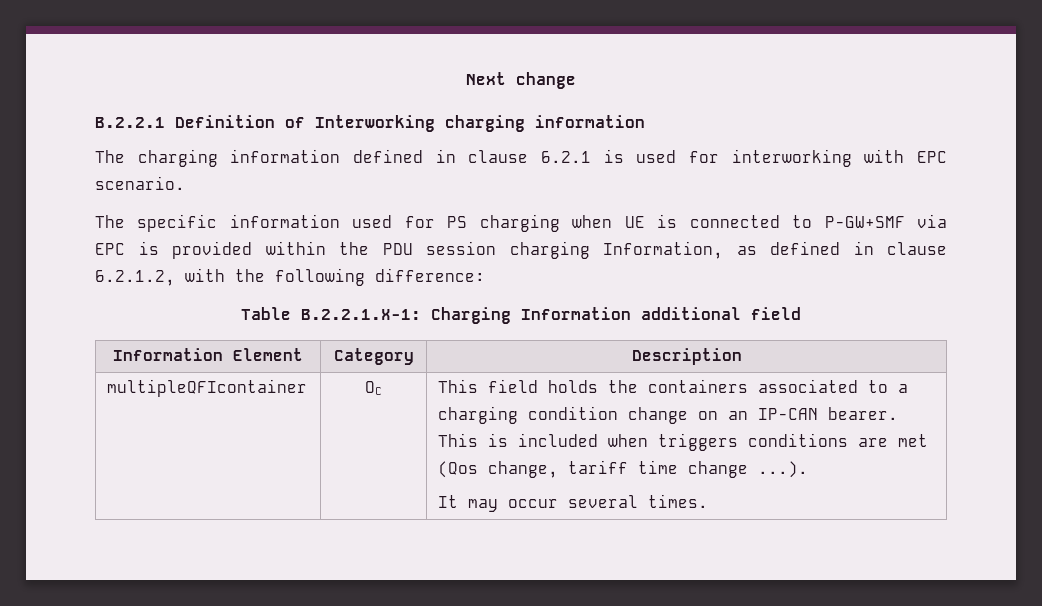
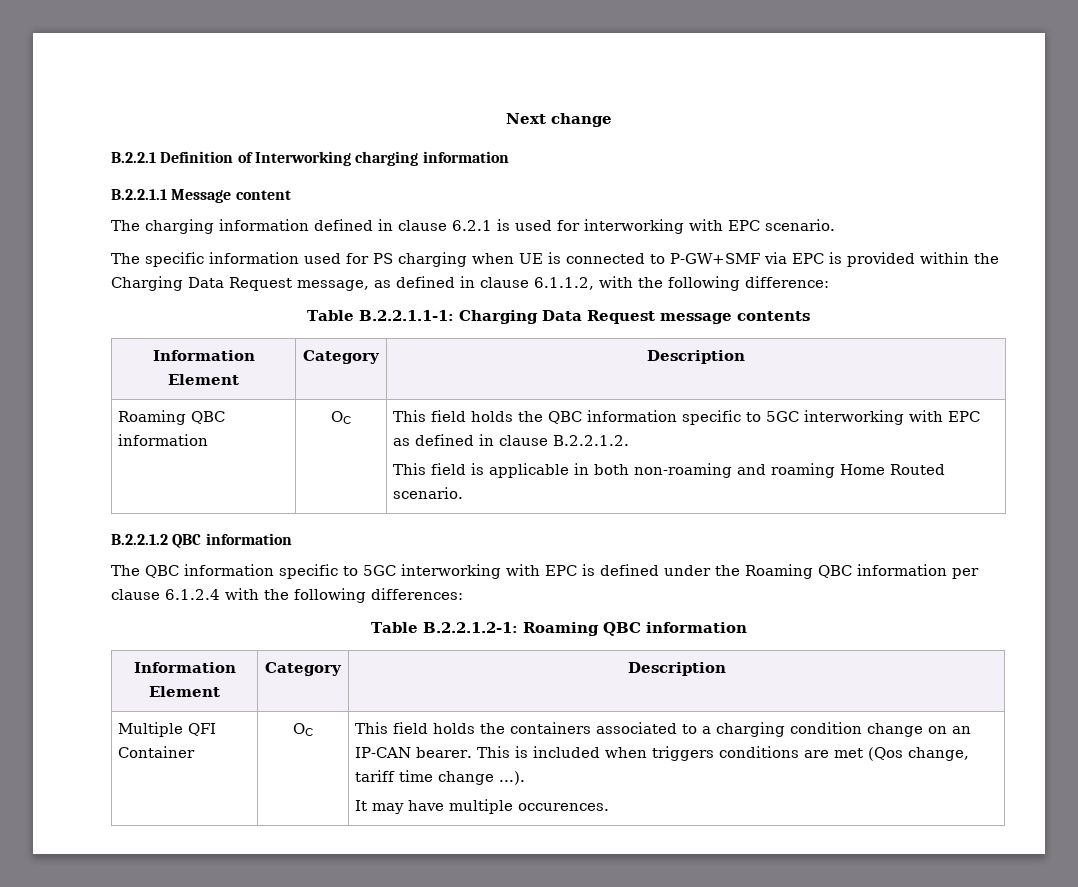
(645, 121) none -> [111,189,291,203] // B.2.2.1.1 Message content
[382,241,947,259] [95,270,175,286] PDU session charging Information, as defined in clause 6.2.1.2, -> [111,276,594,291] Charging Data Request message, as defined in clause 6.1.1.2,
[301,307,801,324] [113,348,303,361] [333,348,414,365] [631,348,742,365] [107,379,308,397] B.2.2.1.X-1: Charging Information additional field // Information Element | Category | Description // multipleQFIcontainer -> [358,310,810,324] [152,350,255,361] [168,374,239,385] [303,350,380,364] [647,350,745,364] [118,410,226,425] [118,434,209,446] [331,411,351,424] [393,410,981,425] [393,434,630,446] [393,463,946,478] [393,487,464,499] [111,533,292,548] [111,564,979,579] [111,588,463,603] [370,622,747,636] [133,662,236,673] [149,686,220,697] [265,662,342,676] [627,662,726,676] [118,722,217,737] [118,746,196,758] B.2.2.1.1-1: Charging Data Request message contents // Information Element | Category | Description // Roaming QBC information | OC | This field holds the QBC information specific to 5GC interworking with EPC as defined in clause B.2.2.1.2. // This field is applicable in both non-roaming and roaming Home Routed scenario. // B.2.2.1.2 QBC information // The QBC information specific to 5GC interworking with EPC is defined under the Roaming QBC information per clause 6.1.2.4 with the following differences: // Table B.2.2.1.2-1: Roaming QBC information // Information Element | Category | Description // Multiple QFI Container
[508,494,709,508] occur several times. -> [408,799,610,814] have multiple occurences.

